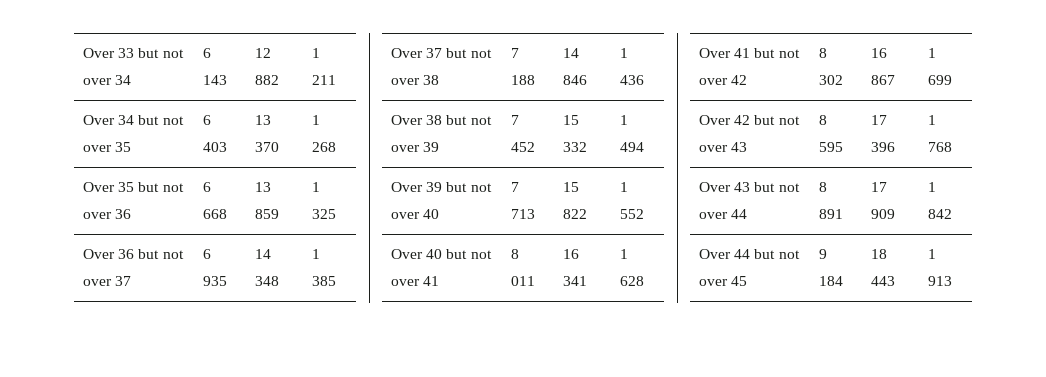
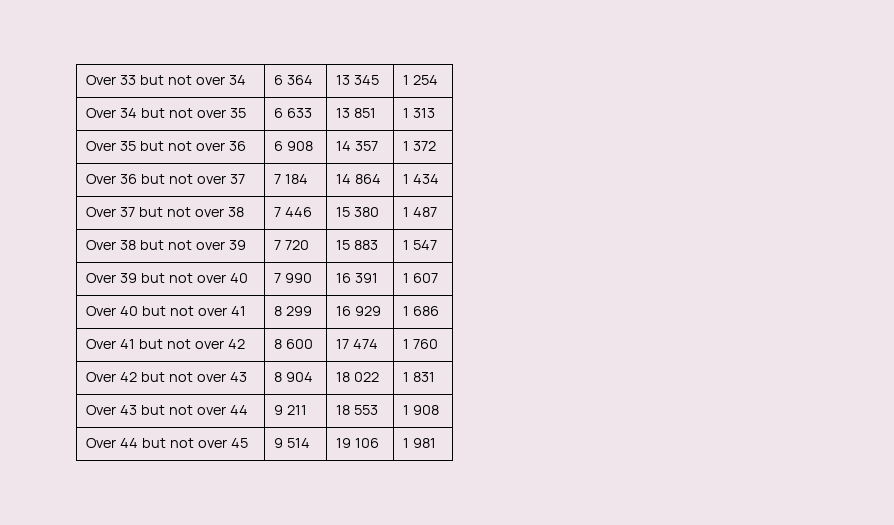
[202,75,227,85] [254,48,271,58] [254,75,279,85] [311,48,320,58] [311,75,336,85] 143 | 12 882 | 1 211 -> [287,75,314,85] [336,75,380,85] [403,75,439,85] 364 | 13 345 | 1 254
[202,142,227,152] [254,115,271,125] [254,142,279,152] [311,115,320,125] [311,142,336,152] 403 | 13 370 | 1 268 -> [287,108,313,118] [336,108,377,118] [403,108,436,118] 633 | 13 851 | 1 313
[202,209,227,219] [254,182,271,192] [254,209,279,219] [311,182,320,192] [311,209,336,219] 668 | 13 859 | 1 325 -> [287,141,314,151] [336,141,379,151] [403,141,437,151] 908 | 14 357 | 1 372
[202,249,211,259] [202,276,227,286] [254,249,271,259] [254,276,279,286] [311,249,320,259] [311,276,336,286] 6 935 | 14 348 | 1 385 -> [274,174,309,184] [336,174,382,184] [403,174,440,184] 7 184 | 14 864 | 1 434
[510,75,535,85] [562,48,579,58] [562,75,587,85] [619,48,628,58] [619,75,644,85] 188 | 14 846 | 1 436 -> [285,207,313,217] [336,207,380,217] [403,207,438,217] 446 | 15 380 | 1 487
[510,142,535,152] [562,115,579,125] [562,142,587,152] [619,115,628,125] [619,142,644,152] 452 | 15 332 | 1 494 -> [285,240,310,250] [336,240,379,250] [403,240,438,250] 720 | 15 883 | 1 547
[510,209,535,219] [562,182,579,192] [562,209,587,219] [619,182,628,192] [619,209,644,219] 713 | 15 822 | 1 552 -> [285,273,313,283] [336,273,379,283] [403,273,439,283] 990 | 16 391 | 1 607
[510,276,535,286] [562,249,579,259] [562,276,587,286] [619,249,628,259] [619,276,644,286] 011 | 16 341 | 1 628 -> [286,306,313,316] [336,306,382,316] [403,306,440,316] 299 | 16 929 | 1 686
[818,75,843,85] [870,48,887,58] [870,75,895,85] [927,48,936,58] [927,75,952,85] 302 | 16 867 | 1 699 -> [286,339,314,349] [336,339,379,349] [403,339,439,349] 600 | 17 474 | 1 760
[818,142,843,152] [870,115,887,125] [870,142,895,152] [927,115,936,125] [927,142,952,152] 595 | 17 396 | 1 768 -> [286,372,314,382] [336,372,380,382] [403,372,436,382] 904 | 18 022 | 1 831
[818,182,827,192] [818,209,843,219] [870,182,887,192] [870,209,895,219] [927,182,936,192] [927,209,952,219] 8 891 | 17 909 | 1 842 -> [274,405,308,415] [336,405,379,415] [403,405,440,415] 9 211 | 18 553 | 1 908
[818,276,843,286] [870,249,887,259] [870,276,895,286] [927,249,936,259] [927,276,952,286] 184 | 18 443 | 1 913 -> [287,438,311,448] [336,438,380,448] [403,438,437,448] 514 | 19 106 | 1 981

